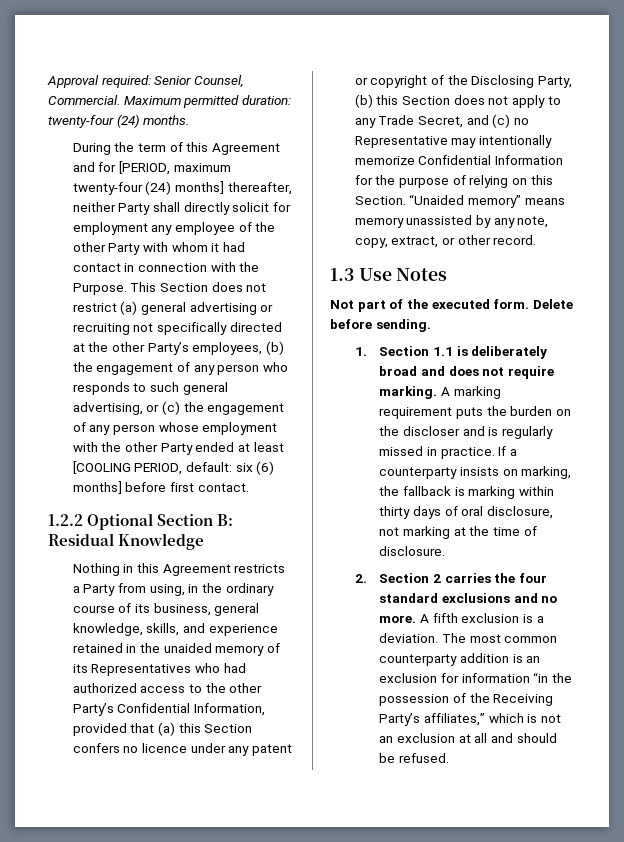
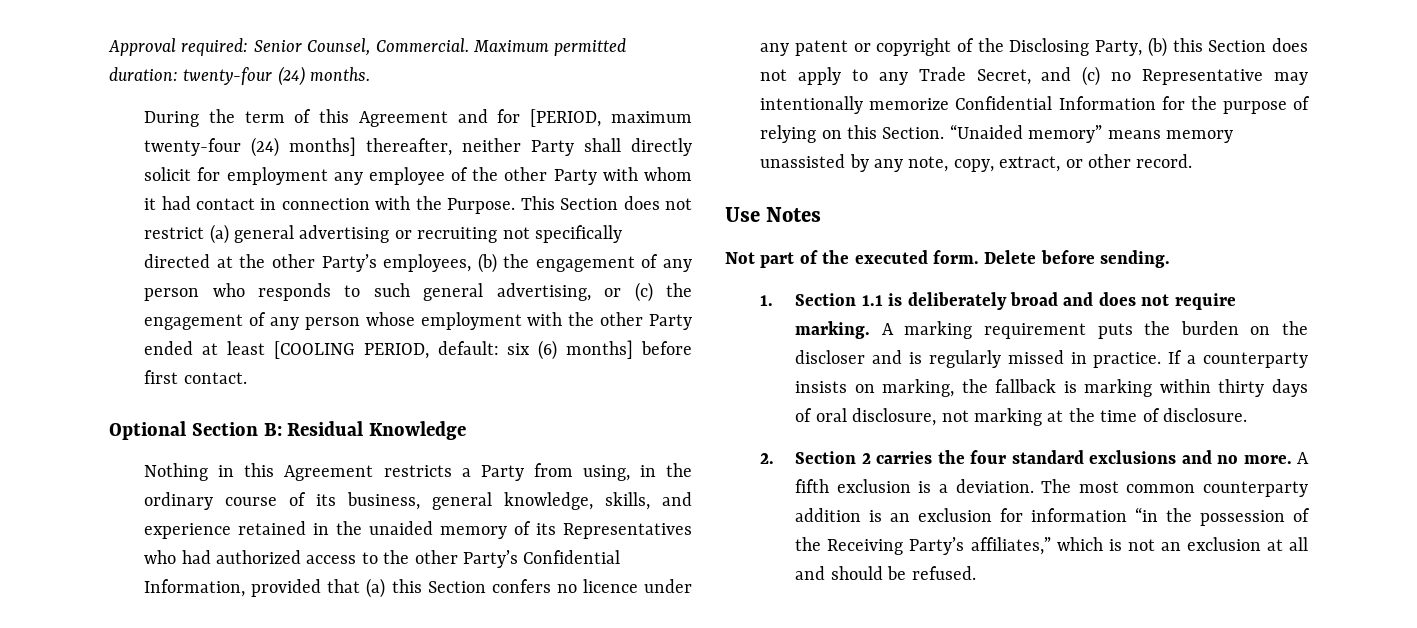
[48,514,83,526] 1.2.2 -> (247, 378) none
[330,268,354,281] 1.3 -> (1193, 161) none

